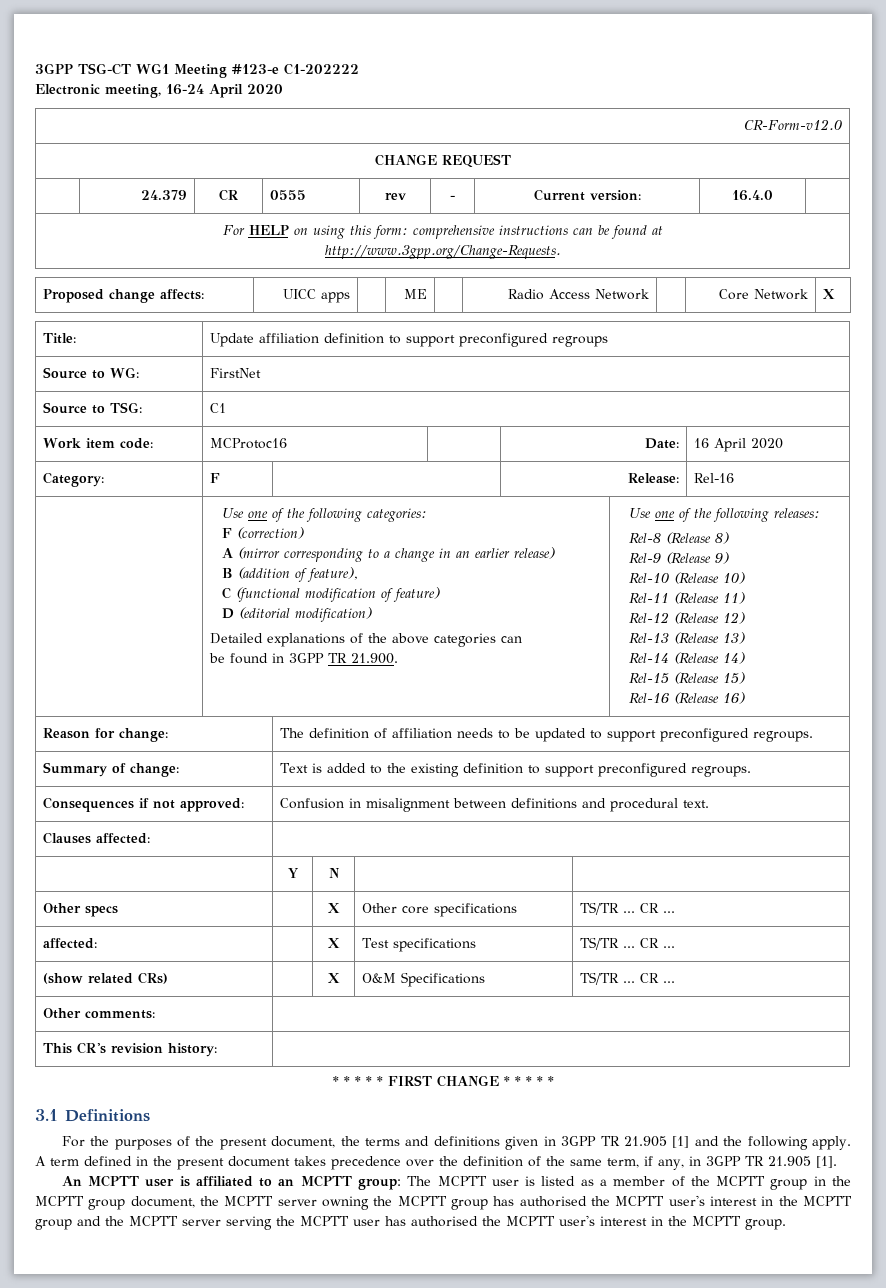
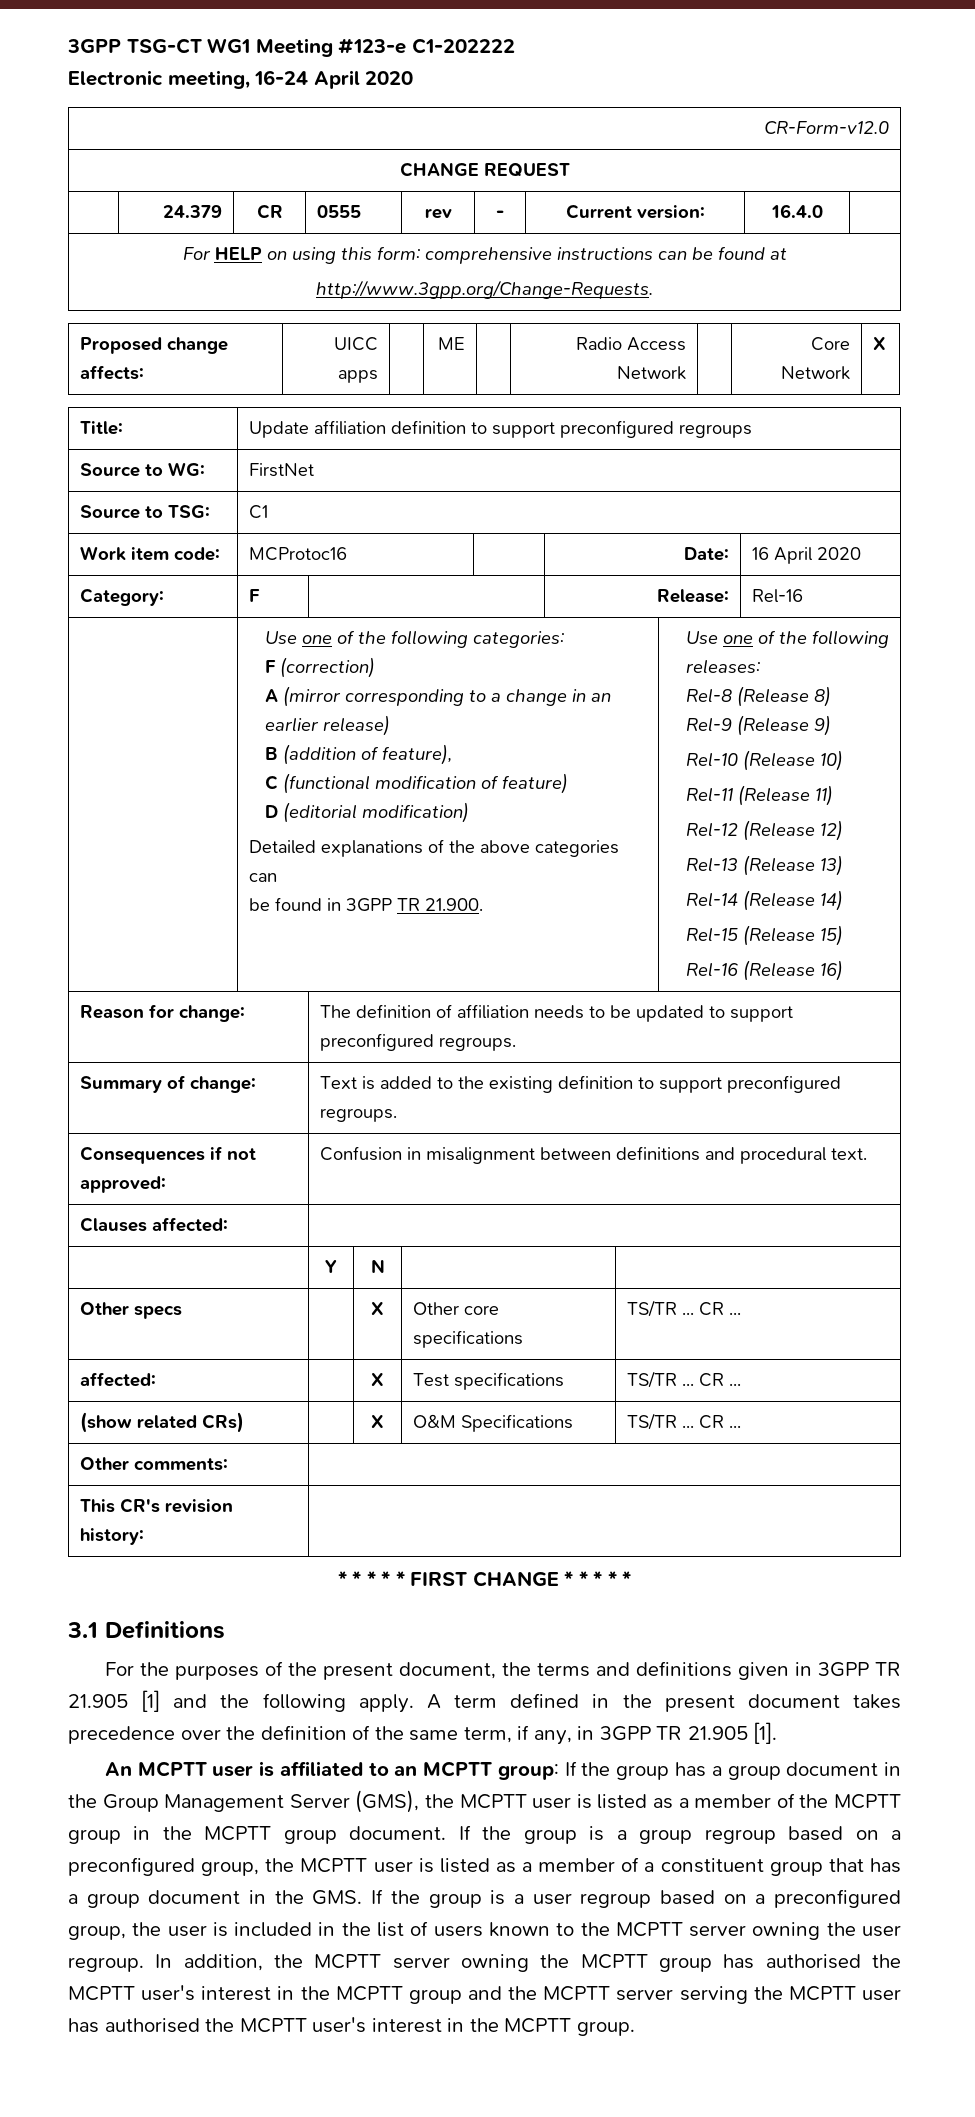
[407,1176,432,1186] The -> [564,1761,902,1780] [68,1790,454,1813] If the group has a group document in the Group Management Server (GMS), the
[130,1196,195,1208] document, -> [349,1825,902,1844] [68,1857,901,1876] [68,1889,901,1908] [68,1921,901,1940] [68,1954,263,1972] document. If the group is a group regroup based on a preconfigured group, the MCPTT user is listed as a member of a constituent group that has a group document in the GMS. If the group is a user regroup based on a preconfigured group, the user is included in the list of users known to the MCPTT server owning the user regroup. In addition,

